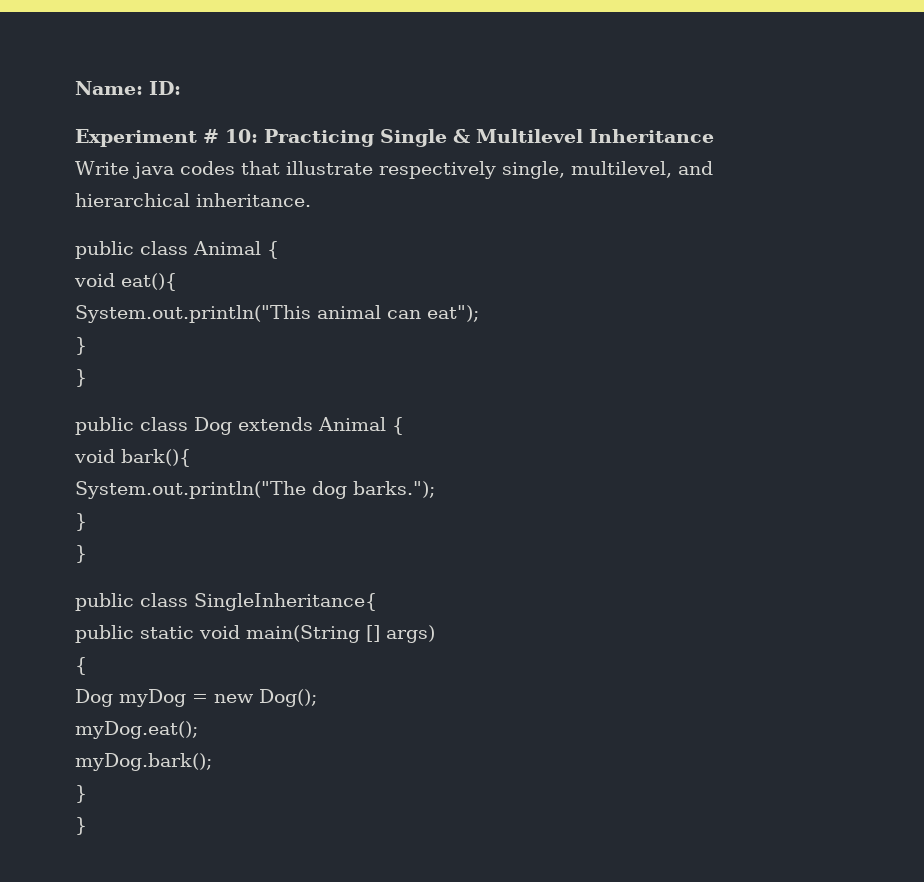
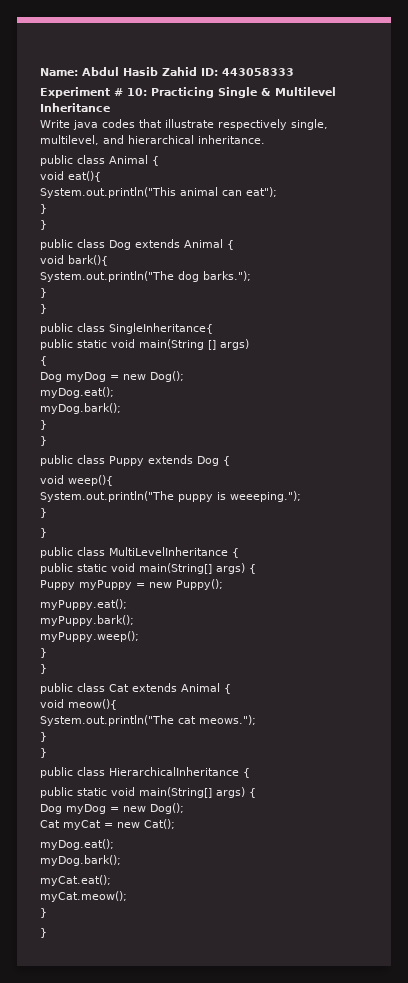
(143, 88) none -> [82,67,197,76] Abdul Hasib Zahid
(181, 88) none -> [222,68,294,76] 443058333
(87, 826) none -> [40,455,230,466] [40,475,113,486] [40,491,301,502] [40,508,47,518] [40,528,47,538] [40,547,239,558] [40,563,256,574] [40,579,223,590] [40,599,127,610] [40,615,134,626] [40,631,139,642] [40,648,47,658] [40,664,47,674] [40,683,231,694] [40,699,117,710] [40,715,256,726] [40,732,47,742] [40,748,47,758] [40,767,250,778] [40,787,256,798] [40,803,184,814] [40,819,175,830] [40,839,114,850] [40,855,121,866] [40,875,111,886] [40,891,127,902] [40,908,47,918] [40,928,47,938] // public class Puppy extends Dog { // void weep(){ // System.out.println("The puppy is weeeping."); // } // } // public class MultiLevelInheritance { // public static void main(String[] args) { // Puppy myPuppy = new Puppy(); // myPuppy.eat(); // myPuppy.bark(); // myPuppy.weep(); // } // } // public class Cat extends Animal { // void meow(){ // System.out.println("The cat meows."); // } // } // public class HierarchicalInheritance { // public static void main(String[] args) { // Dog myDog = new Dog(); // Cat myCat = new Cat(); // myDog.eat(); // myDog.bark(); // myCat.eat(); // myCat.meow(); // } // }

